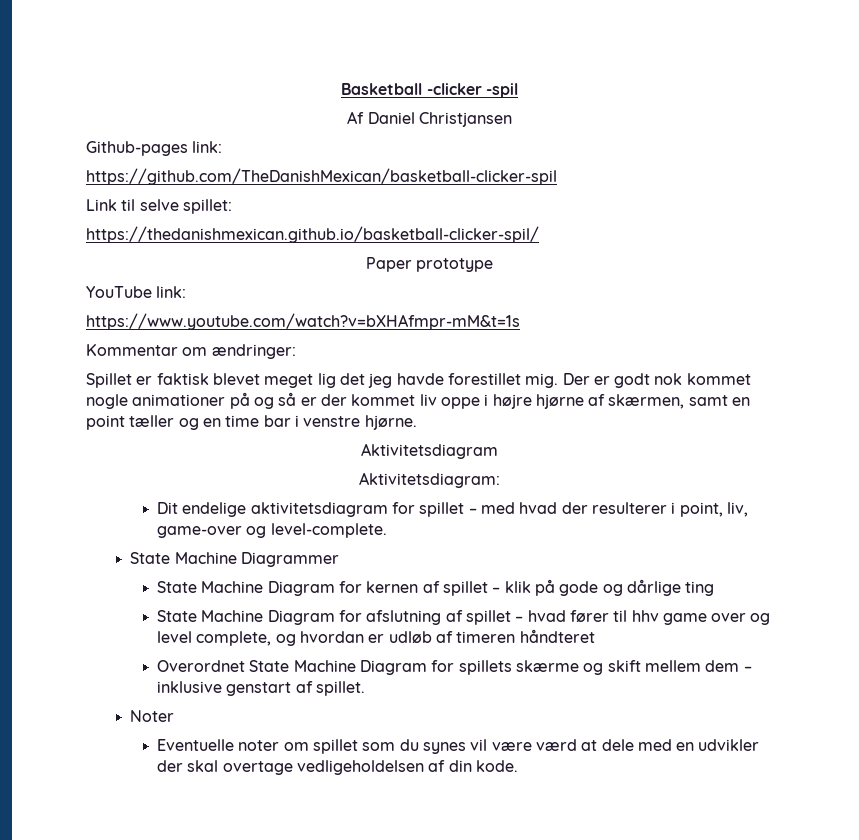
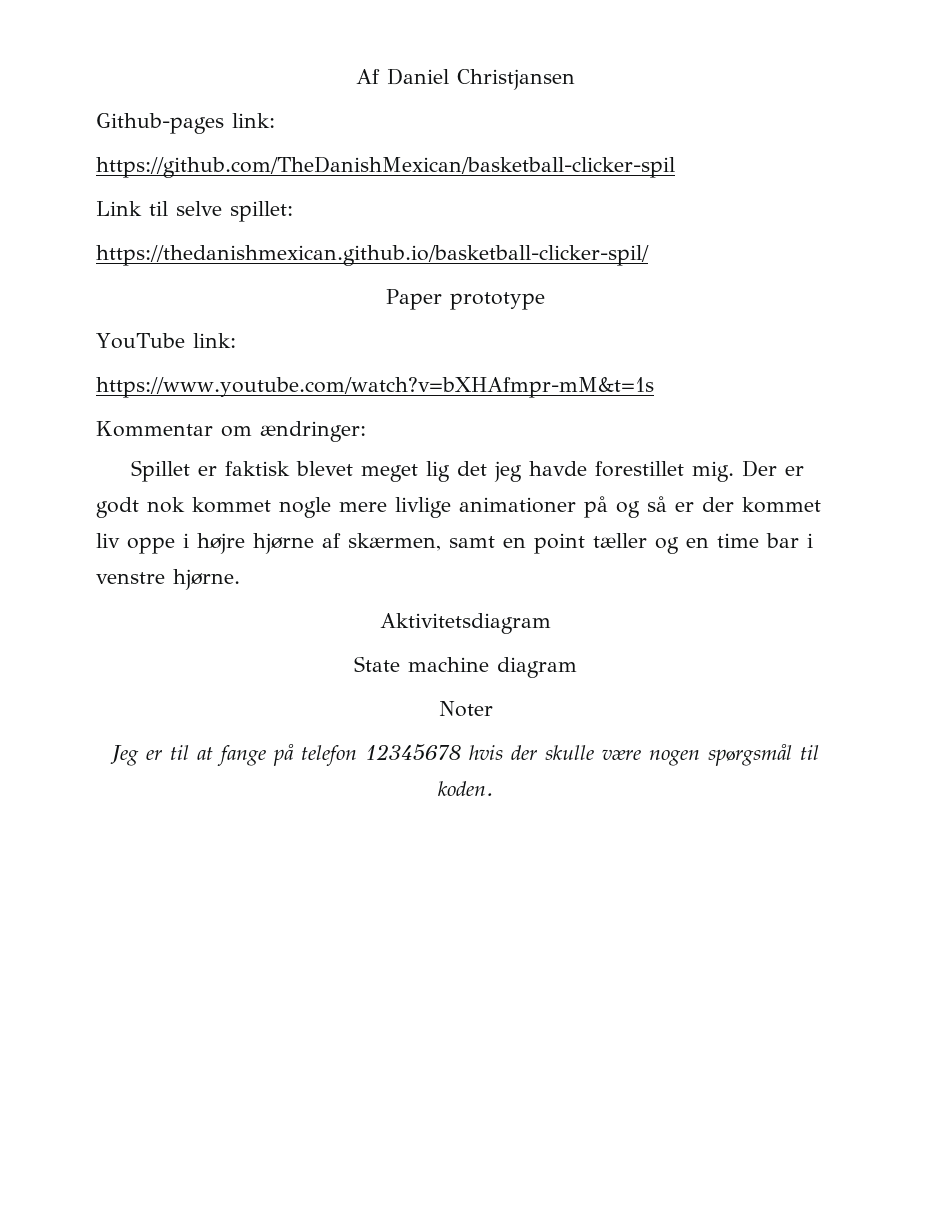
[341,83,518,98] Basketball -clicker -spil // -> (356, 76) none
(128, 401) none -> [339,497,451,518] mere livlige
[359,472,500,488] [157,502,748,517] [157,523,387,538] [130,552,339,567] [157,579,715,596] [157,610,771,625] [157,629,595,646] [157,660,752,675] [157,681,365,696] [130,710,175,722] [157,739,760,754] [157,760,518,775] Aktivitetsdiagram: // Dit endelige aktivitetsdiagram for spillet – med hvad der resulterer i point, liv, game-over og level-complete. // State Machine Diagrammer // State Machine Diagram for kernen af spillet – klik på gode og dårlige ting // State Machine Diagram for afslutning af spillet – hvad fører til hhv game over og level complete, og hvordan er udløb af timeren håndteret // Overordnet State Machine Diagram for spillets skærme og skift mellem dem – inklusive genstart af spillet. // Noter // Eventuelle noter om spillet som du synes vil være værd at dele med en udvikler der skal overtage vedligeholdelsen af din kode. -> [354,656,577,678] [438,701,493,717] [110,744,819,766] [438,781,493,796] State machine diagram // Noter // Jeg er til at fange på telefon 12345678 hvis der skulle være nogen spørgsmål til koden.

